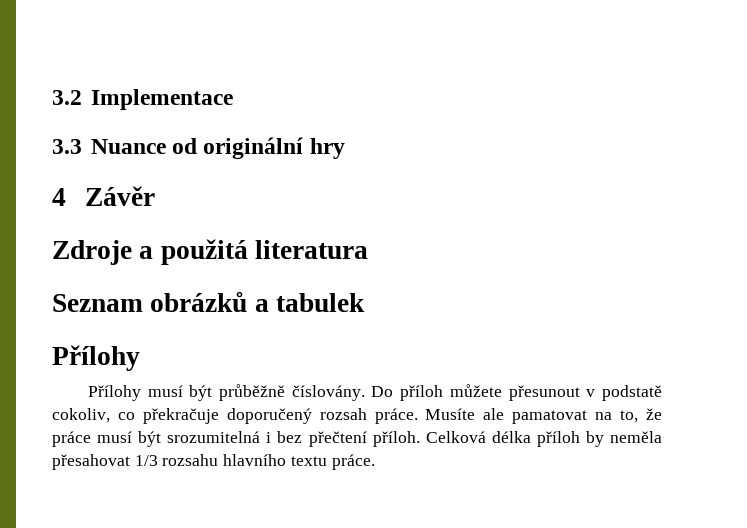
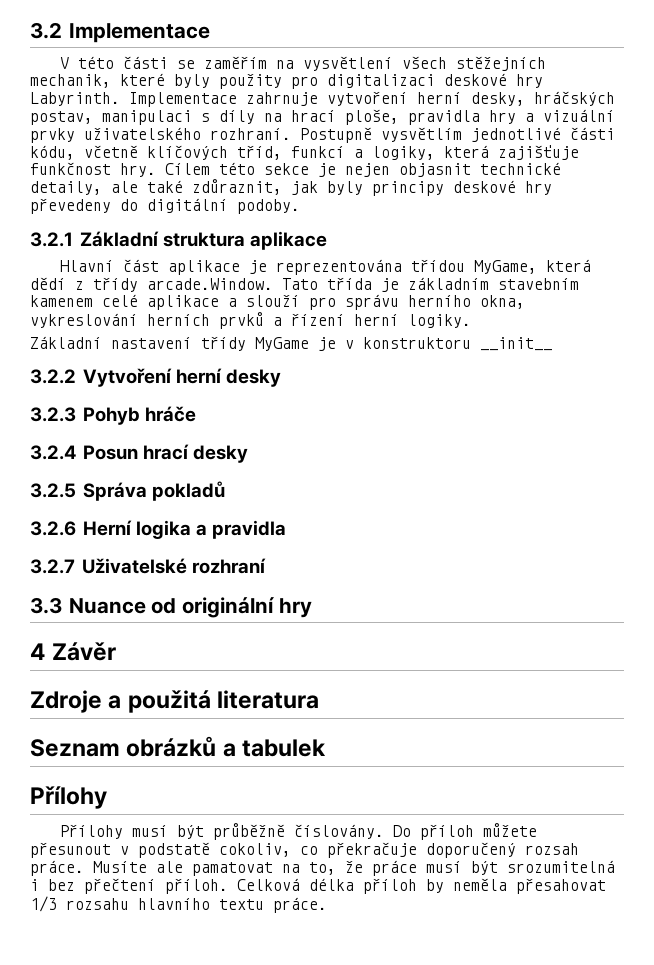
(233, 99) none -> [60,56,547,71] [30,73,543,89] [30,91,615,107] [30,109,615,125] [30,127,615,143] [30,145,579,160] [30,162,561,177] [30,179,552,196] [30,198,300,214] [30,231,327,250] [60,259,592,275] [30,277,579,292] [30,294,525,310] [30,312,471,329] [30,336,552,351] [30,368,281,387] [30,406,196,425] [30,444,248,463] [30,481,225,501] [30,520,286,539] [30,558,266,574] // V této části se zaměřím na vysvětlení všech stěžejních mechanik, které byly použity pro digitalizaci deskové hry Labyrinth. Implementace zahrnuje vytvoření herní desky, hráčských postav, manipulaci s díly na hrací ploše, pravidla hry a vizuální prvky uživatelského rozhraní. Postupně vysvětlím jednotlivé části kódu, včetně klíčových tříd, funkcí a logiky, která zajišťuje funkčnost hry. Cílem této sekce je nejen objasnit technické detaily, ale také zdůraznit, jak byly principy deskové hry převedeny do digitální podoby. // 3.2.1 Základní struktura aplikace // Hlavní část aplikace je reprezentována třídou MyGame, která dědí z třídy arcade.Window. Tato třída je základním stavebním kamenem celé aplikace a slouží pro správu herního okna, vykreslování herních prvků a řízení herní logiky. // Základní nastavení třídy MyGame je v konstruktoru __init__ // 3.2.2 Vytvoření herní desky // 3.2.3 Pohyb hráče // 3.2.4 Posun hrací desky // 3.2.5 Správa pokladů // 3.2.6 Herní logika a pravidla // 3.2.7 Uživatelské rozhraní

